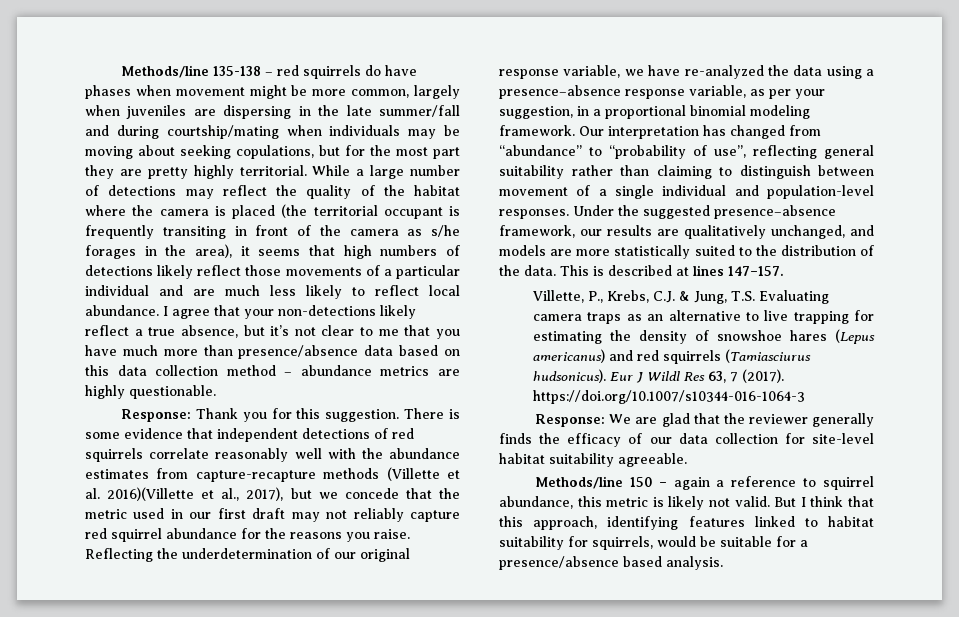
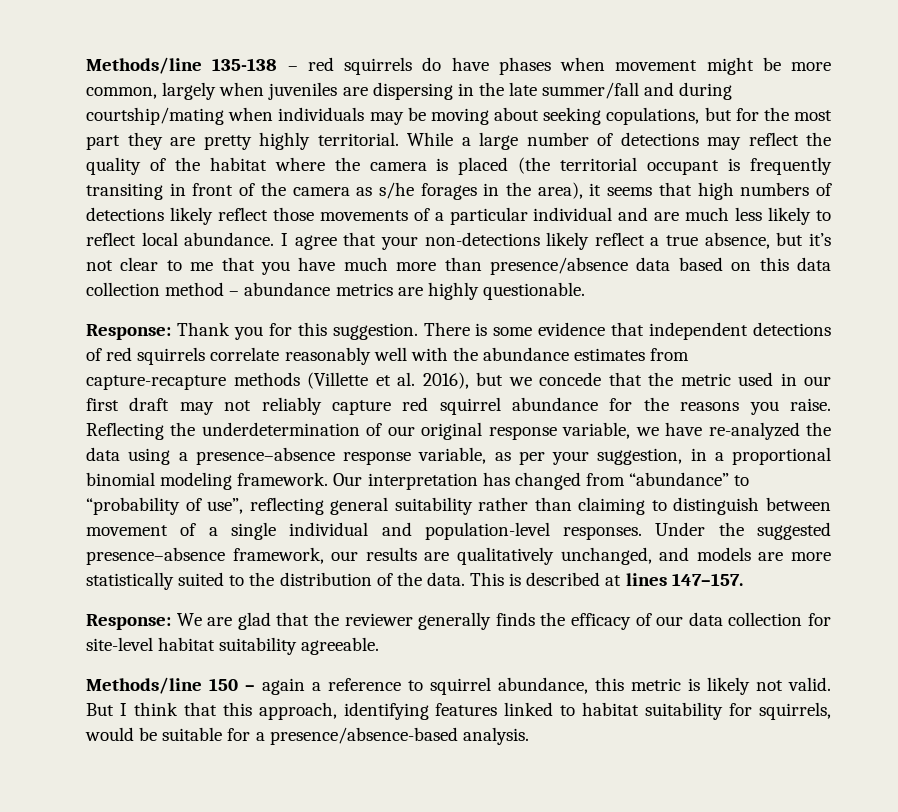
[107,487,284,501] 2016)(Villette et al., 2017), -> [422,372,469,389] 2016),
[533,290,830,304] [533,310,874,324] [533,329,875,344] [533,349,812,364] [533,369,785,383] [533,390,806,404] // Villette, P., Krebs, C.J. & Jung, T.S. Evaluating camera traps as an alternative to live trapping for estimating the density of snowshoe hares (Lepus americanus) and red squirrels (Tamiasciurus hudsonicus). Eur J Wildl Res 63, 7 (2017). https://doi.org/10.1007/s10344-016-1064-3 -> (743, 579) none
[499,556,662,570] presence/absence based -> [269,727,458,745] presence/absence-based

